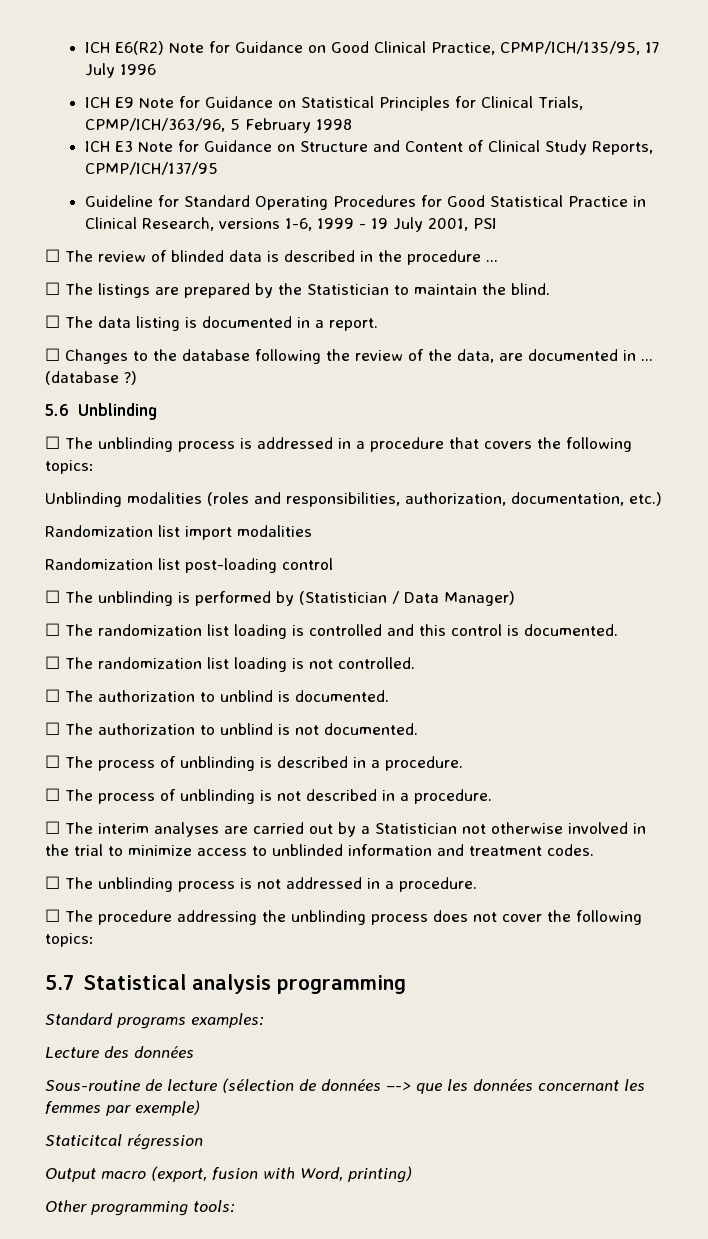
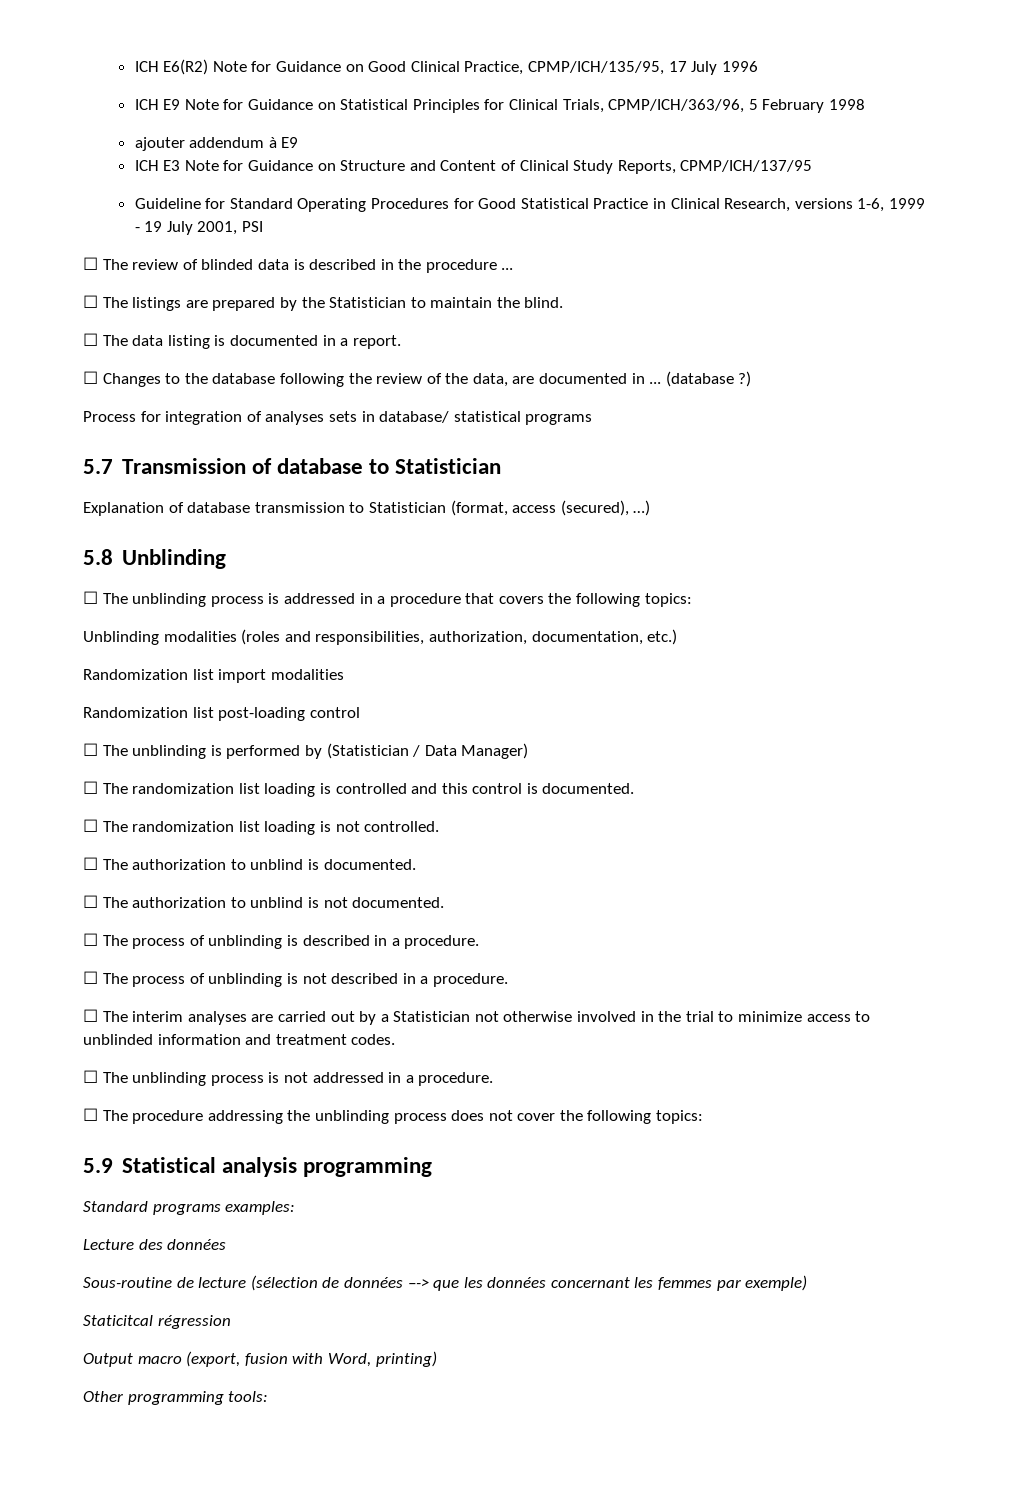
(352, 124) none -> [134,137,299,151] // ajouter addendum à E9
[45,404,69,416] 5.6 -> [83,411,593,425] [83,458,502,474] [83,500,651,516] [83,549,113,565] Process for integration of analyses sets in database/ statistical programs // 5.7 Transmission of database to Statistician // Explanation of database transmission to Statistician (format, access (secured), …) // 5.8
[45,975,74,990] 5.7 -> [83,1158,113,1173] 5.9

